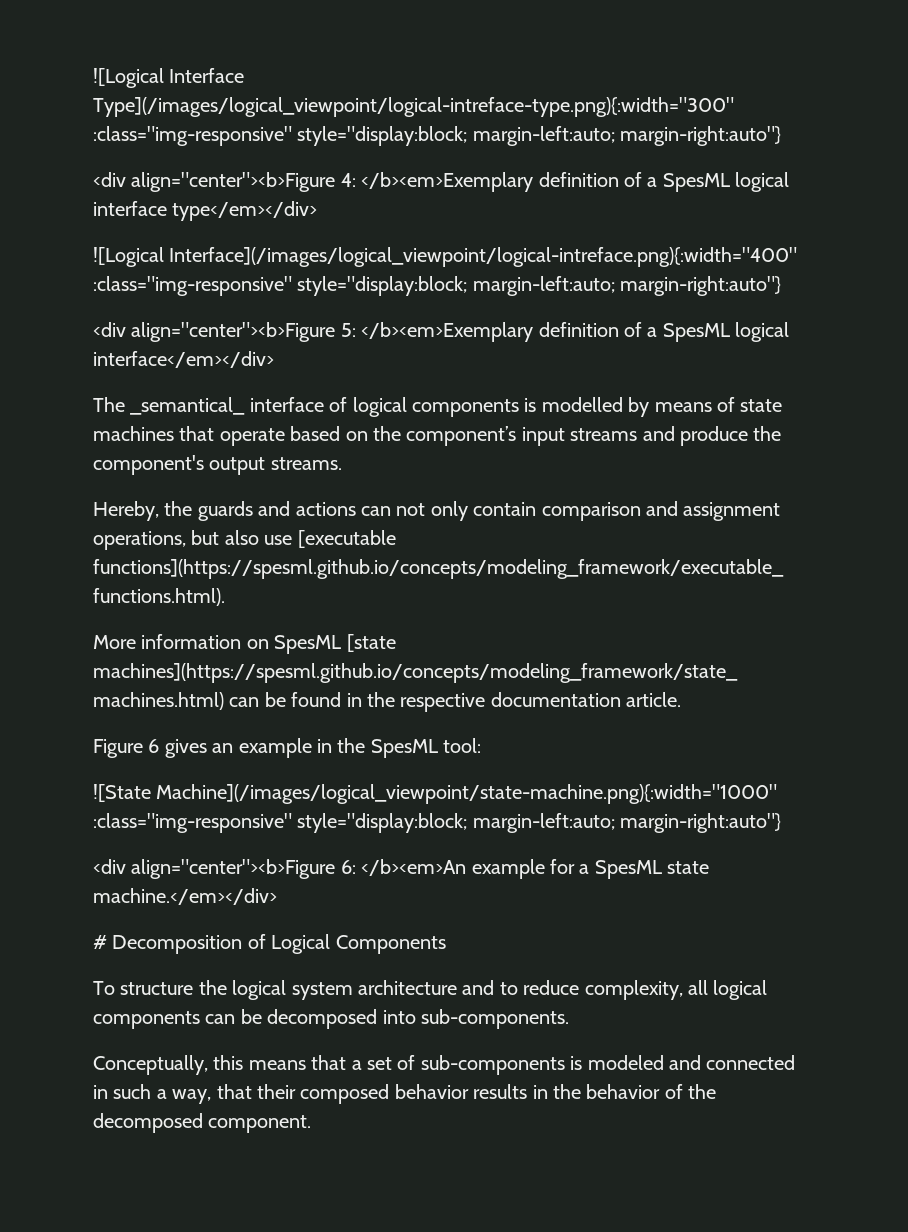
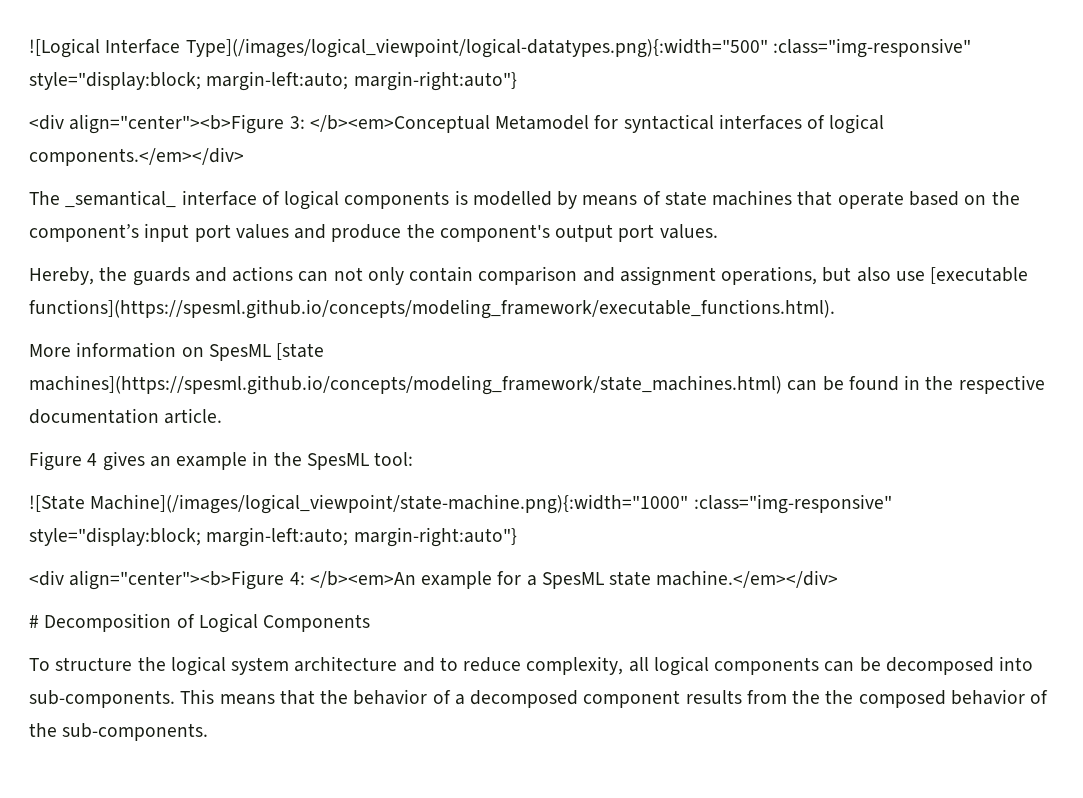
[93,97,734,117] [93,126,782,146] [93,172,790,192] [93,201,318,221] [93,247,798,267] [93,276,782,296] [93,322,790,342] [93,351,274,368] Type](/images/logical_viewpoint/logical-intreface-type.png){:width="300" :class="img-responsive" style="display:block; margin-left:auto; margin-right:auto"} // <div align="center"><b>Figure 4: </b><em>Exemplary definition of a SpesML logical interface type</em></div> // ![Logical Interface](/images/logical_viewpoint/logical-intreface.png){:width="400" :class="img-responsive" style="display:block; margin-left:auto; margin-right:auto"} // <div align="center"><b>Figure 5: </b><em>Exemplary definition of a SpesML logical interface</em></div> -> [185,38,971,58] [29,71,517,91] [29,114,885,134] [29,147,244,166] Type](/images/logical_viewpoint/logical-datatypes.png){:width="500" :class="img-responsive" style="display:block; margin-left:auto; margin-right:auto"} // <div align="center"><b>Figure 3: </b><em>Conceptual Metamodel for syntactical interfaces of logical components.</em></div>
[570,428,638,441] streams -> [194,224,289,242] port values
[270,457,342,470] streams. -> [618,224,718,242] port values.
[148,739,160,753] 6 -> [87,453,98,466] 4
[340,860,356,874] 6: -> [289,572,305,585] 4:
[93,1055,796,1075] [93,1084,717,1104] [93,1113,312,1133] // Conceptually, this means that a set of sub-components is modeled and connected in such a way, that their composed behavior results in the behavior of the decomposed component. -> [180,689,1049,708] [29,723,209,741] This means that the behavior of a decomposed component results from the the composed behavior of the sub-components.

